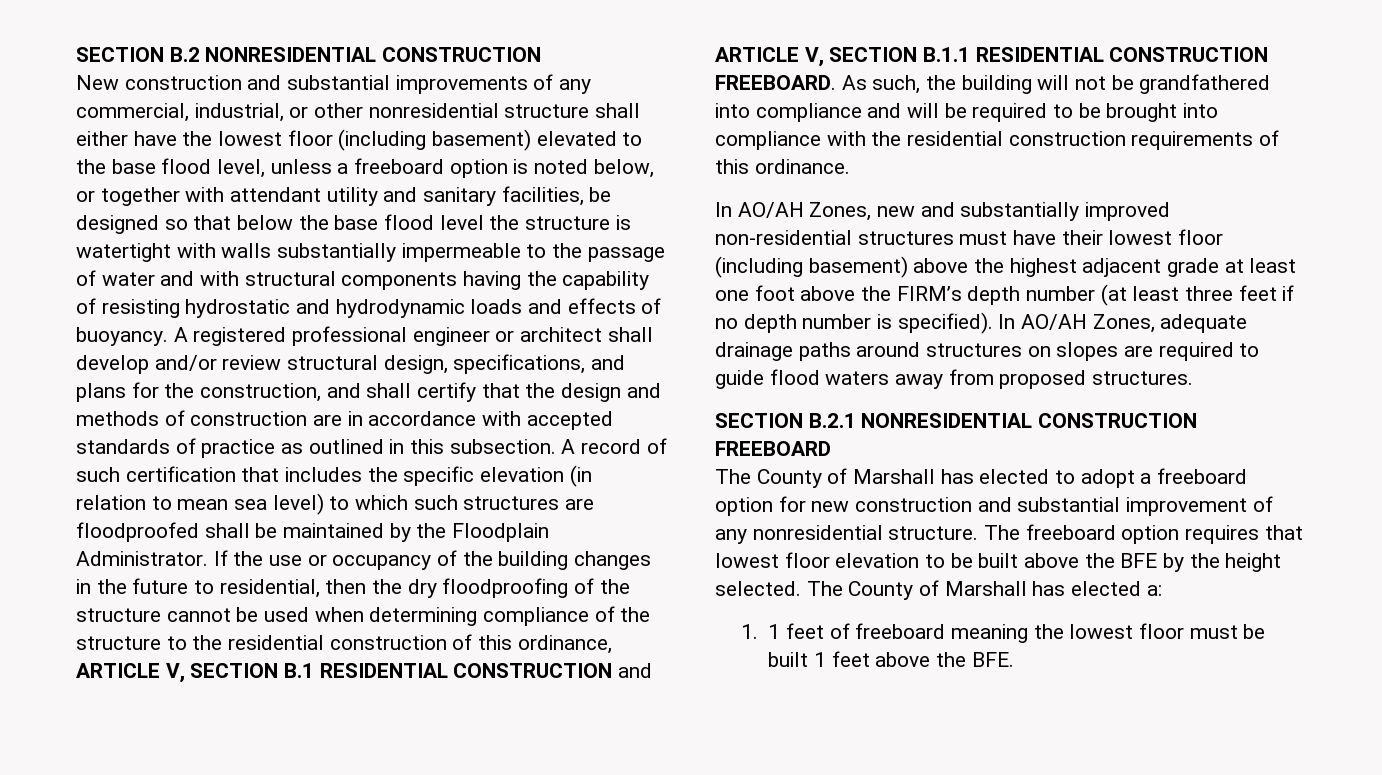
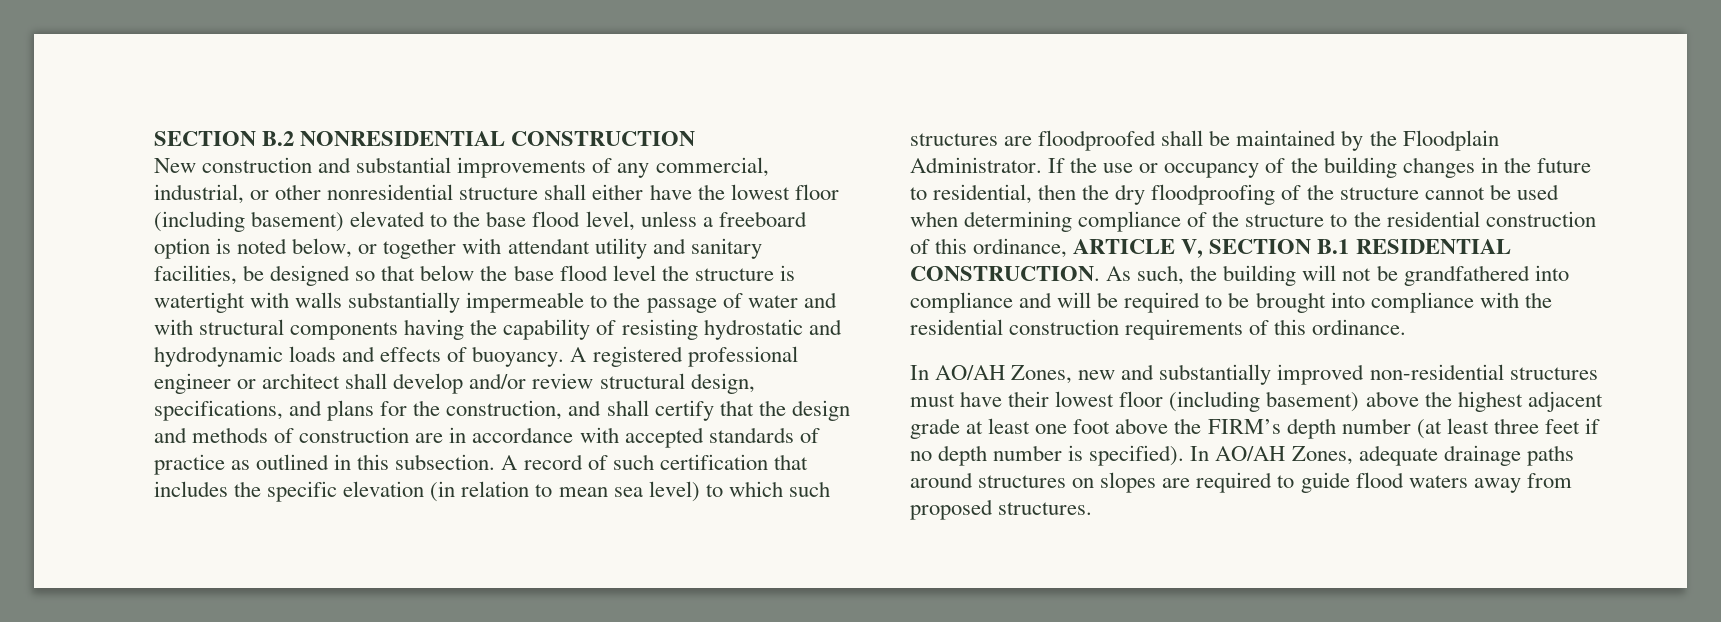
[453,663,653,678] [715,47,1269,67] [715,75,836,90] CONSTRUCTION and ARTICLE V, SECTION B.1.1 RESIDENTIAL CONSTRUCTION FREEBOARD. -> [910,266,1100,281] CONSTRUCTION.
[715,413,1198,428] [715,441,831,456] [715,468,1248,488] [715,496,1273,516] [715,524,1303,544] [715,552,1282,572] [715,580,1162,600] [740,623,1266,643] [768,651,1014,667] // SECTION B.2.1 NONRESIDENTIAL CONSTRUCTION FREEBOARD // The County of Marshall has elected to adopt a freeboard option for new construction and substantial improvement of any nonresidential structure. The freeboard option requires that lowest floor elevation to be built above the BFE by the height selected. The County of Marshall has elected a: // 1. 1 feet of freeboard meaning the lowest floor must be built 1 feet above the BFE. -> (1093, 508) none

